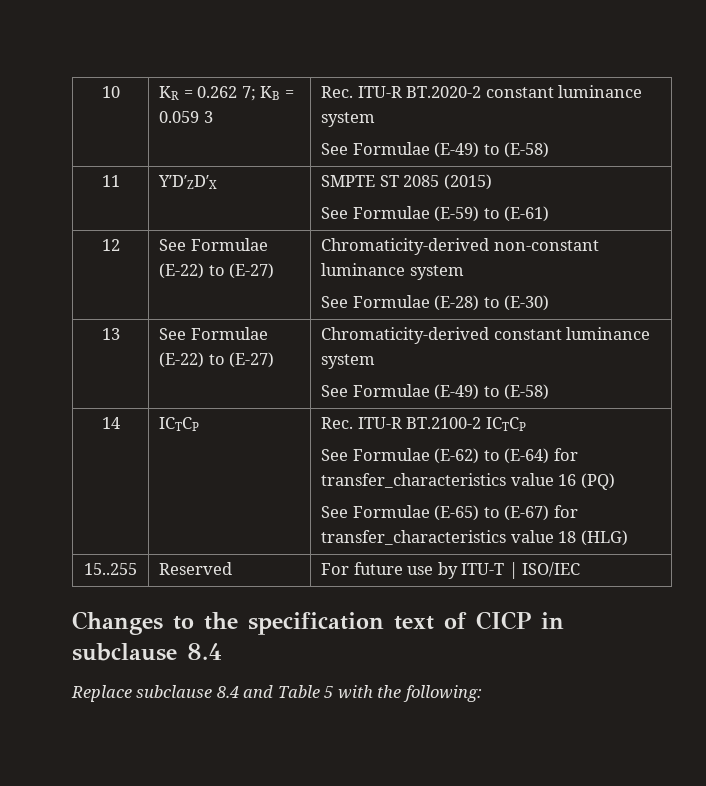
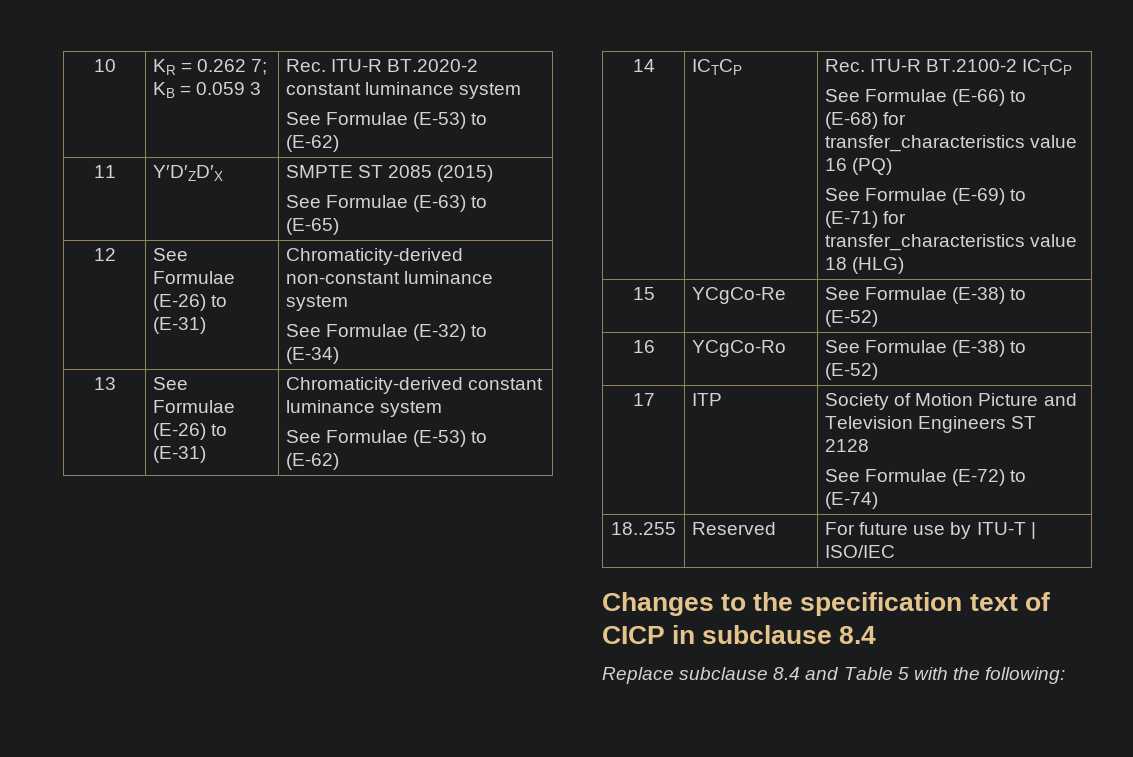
[434,142,550,158] (E-49) to (E-58) -> [413,112,488,129] [286,135,340,152] (E-53) to (E-62)
[434,206,550,222] (E-59) to (E-61) -> [413,195,488,212] [286,218,340,235] (E-63) to (E-65)
[159,263,275,279] (E-22) to (E-27) -> [153,294,228,311] [153,317,207,334] (E-26) to (E-31)
[434,295,550,311] (E-28) to (E-30) -> [413,324,488,341] [286,347,340,364] (E-32) to (E-34)
[159,352,275,368] (E-22) to (E-27) -> [153,423,228,440] [153,446,207,463] (E-26) to (E-31)
[434,384,550,400] (E-49) to (E-58) -> [413,430,488,447] [286,453,340,470] (E-53) to (E-62)
[434,448,550,464] (E-62) to (E-64) -> [952,89,1027,106] [825,112,879,129] (E-66) to (E-68)
[434,505,550,521] (E-65) to (E-67) -> [952,188,1027,205] [825,211,879,228] (E-69) to (E-71)
[84,563,137,575] 15..255 -> [632,287,655,300] [692,287,787,304] [825,287,1027,304] [825,310,879,327] [632,340,655,353] [692,340,787,357] [825,340,1027,357] [825,363,879,380] [632,393,655,406] [692,393,723,406] [825,393,1077,410] [825,416,1037,433] [825,439,870,452] [825,469,1027,486] [825,492,879,509] [611,522,676,535] 15 | YCgCo-Re | See Formulae (E-38) to (E-52) // 16 | YCgCo-Ro | See Formulae (E-38) to (E-52) // 17 | ITP | Society of Motion Picture and Television Engineers ST 2128 // See Formulae (E-72) to (E-74) // 18..255

